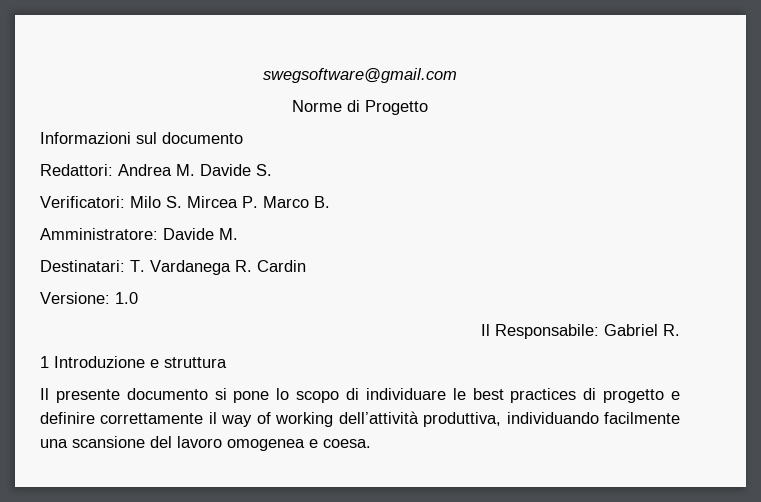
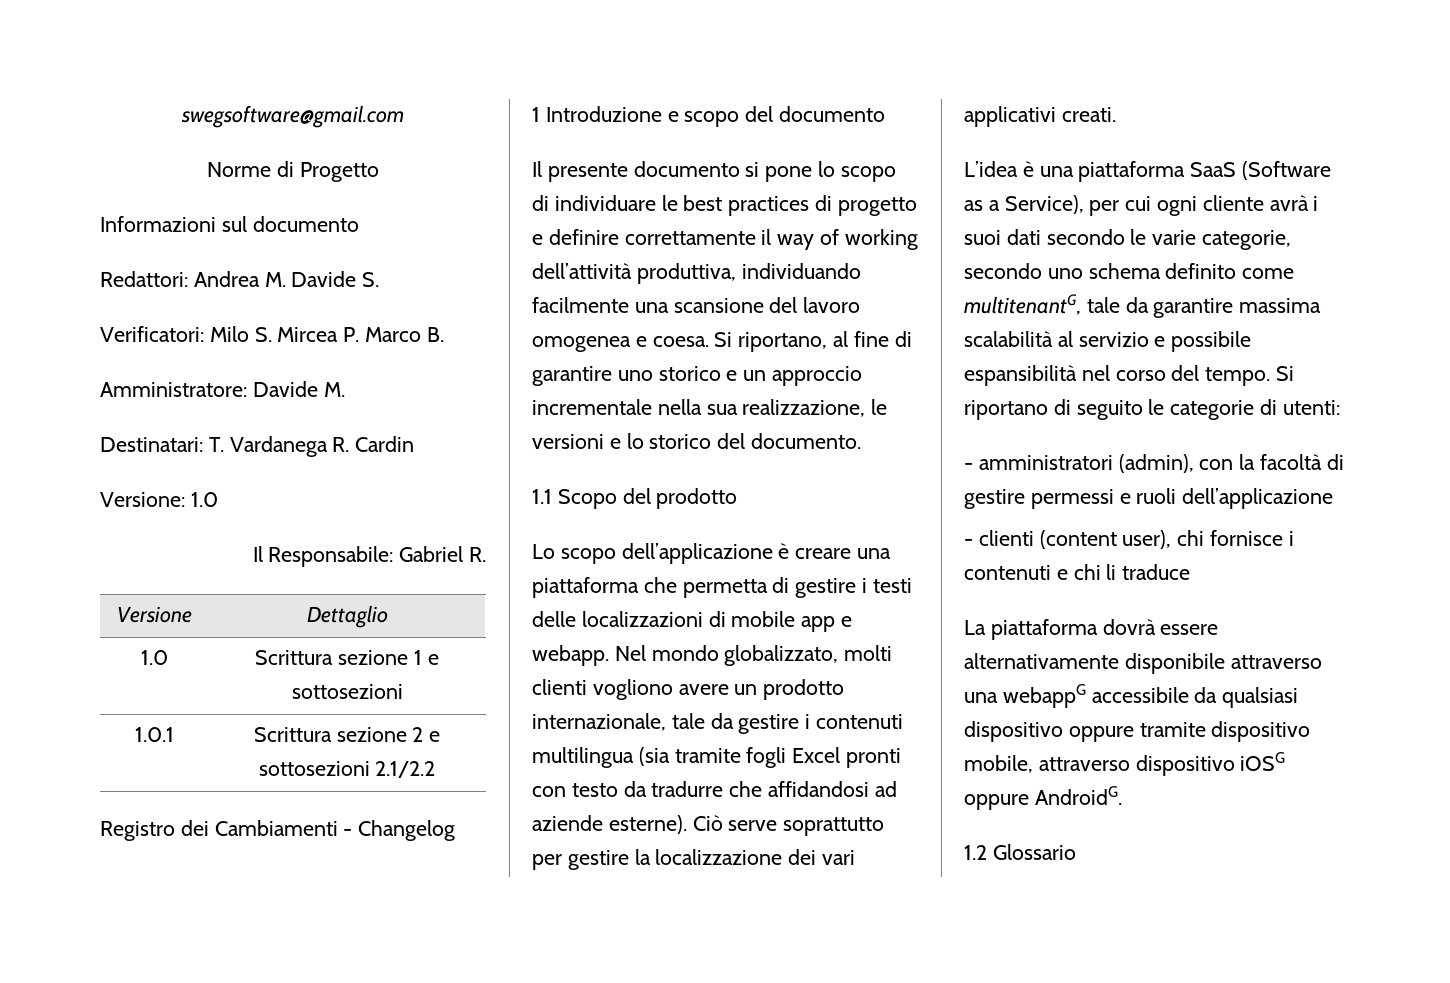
(680, 330) none -> [117,606,192,623] [306,605,388,628] [141,650,168,665] [255,650,439,665] [291,684,403,699] [135,727,174,742] [253,727,441,742] [258,761,436,778] [100,820,456,841] // Versione | Dettaglio // 1.0 | Scrittura sezione 1 e sottosezioni // 1.0.1 | Scrittura sezione 2 e sottosezioni 2.1/2.2 // Registro dei Cambiamenti - Changelog
[164,357,227,368] struttura -> [684,106,886,127] scopo del documento
(371, 443) none -> [714,331,912,352] [532,366,863,386] [532,399,888,417] [532,433,862,449] [532,488,738,509] [532,543,892,564] [532,577,912,598] [532,611,853,632] [532,645,893,666] [532,679,845,700] [532,713,904,734] [532,747,902,768] [532,781,897,797] [532,815,885,836] [532,849,856,870] [964,106,1116,127] [964,161,1331,182] [964,195,1319,216] [964,229,1292,250] [964,263,1295,279] [964,294,1322,318] [964,331,1252,352] [964,365,1295,386] [964,399,1340,420] [964,454,1344,473] [964,488,1334,509] [964,530,1294,549] [964,564,1191,580] [964,619,1219,640] [964,653,1322,674] [964,684,1299,708] [964,721,1311,742] [964,752,1286,776] [964,786,1122,810] [964,844,1076,860] Si riportano, al fine di garantire uno storico e un approccio incrementale nella sua realizzazione, le versioni e lo storico del documento. // 1.1 Scopo del prodotto // Lo scopo dell’applicazione è creare una piattaforma che permetta di gestire i testi delle localizzazioni di mobile app e webapp. Nel mondo globalizzato, molti clienti vogliono avere un prodotto internazionale, tale da gestire i contenuti multilingua (sia tramite fogli Excel pronti con testo da tradurre che affidandosi ad aziende esterne). Ciò serve soprattutto per gestire la localizzazione dei vari applicativi creati. // L’idea è una piattaforma SaaS (Software as a Service), per cui ogni cliente avrà i suoi dati secondo le varie categorie, secondo uno schema definito come multitenantG, tale da garantire massima scalabilità al servizio e possibile espansibilità nel corso del tempo. Si riportano di seguito le categorie di utenti: // - amministratori (admin), con la facoltà di gestire permessi e ruoli dell’applicazione // - clienti (content user), chi fornisce i contenuti e chi li traduce // La piattaforma dovrà essere alternativamente disponibile attraverso una webappG accessibile da qualsiasi dispositivo oppure tramite dispositivo mobile, attraverso dispositivo iOSG oppure AndroidG. // 1.2 Glossario

